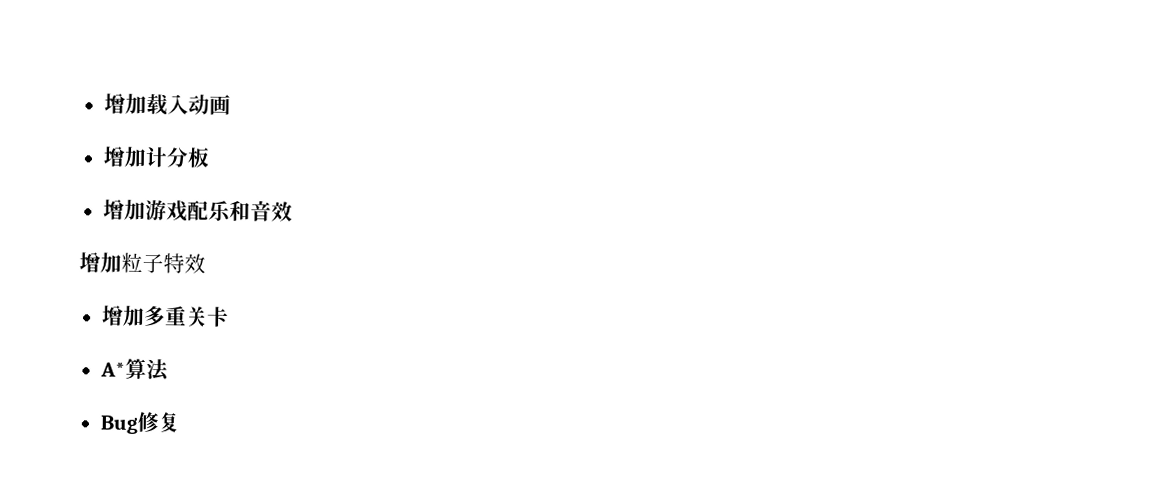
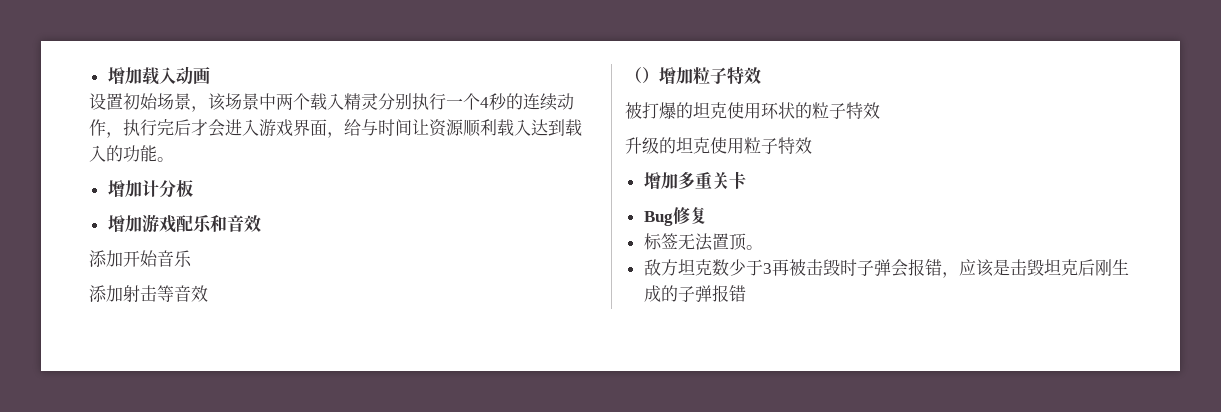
(231, 104) none -> [89,93,574,112] [89,119,582,138] [89,145,174,162] // 设置初始场景，该场景中两个载入精灵分别执行一个4秒的连续动作，执行完后才会进入游戏界面，给与时间让资源顺利载入达到载入的功能。
[79,252,122,273] 增加 -> [89,250,192,267] [89,285,208,302] [625,66,761,85] [625,102,880,120] [625,137,744,154] 添加开始音乐 // 添加射击等音效 // （）增加粒子特效 // 被打爆的坦克使用环状的粒子特效 // 升级的坦克使用
[99,358,170,382] // A*算法 -> (746, 180) none
(181, 422) none -> [643,233,763,251] [643,259,1129,278] [643,285,746,302] // 标签无法置顶。 // 敌方坦克数少于3再被击毁时子弹会报错，应该是击毁坦克后刚生成的子弹报错

